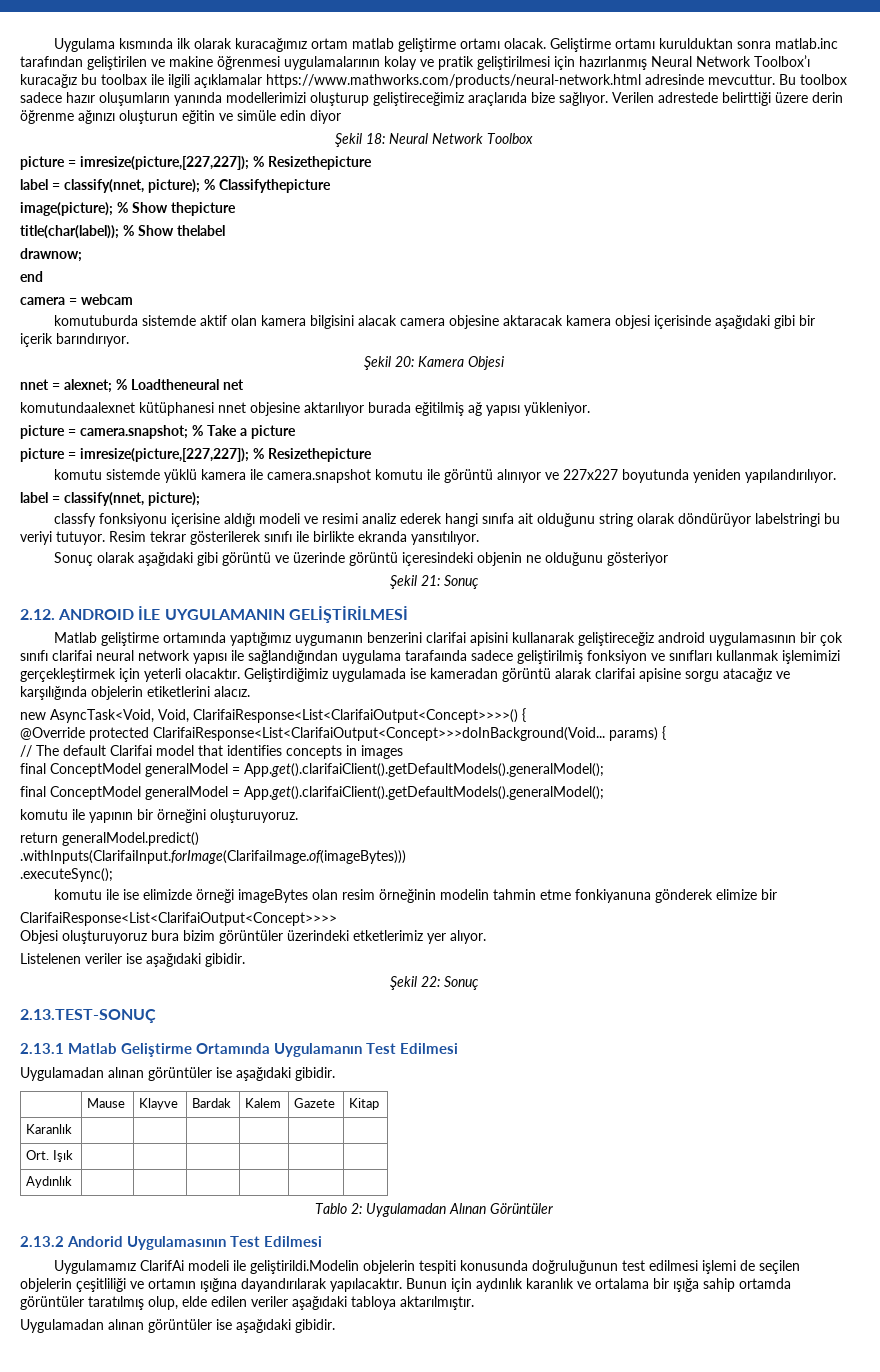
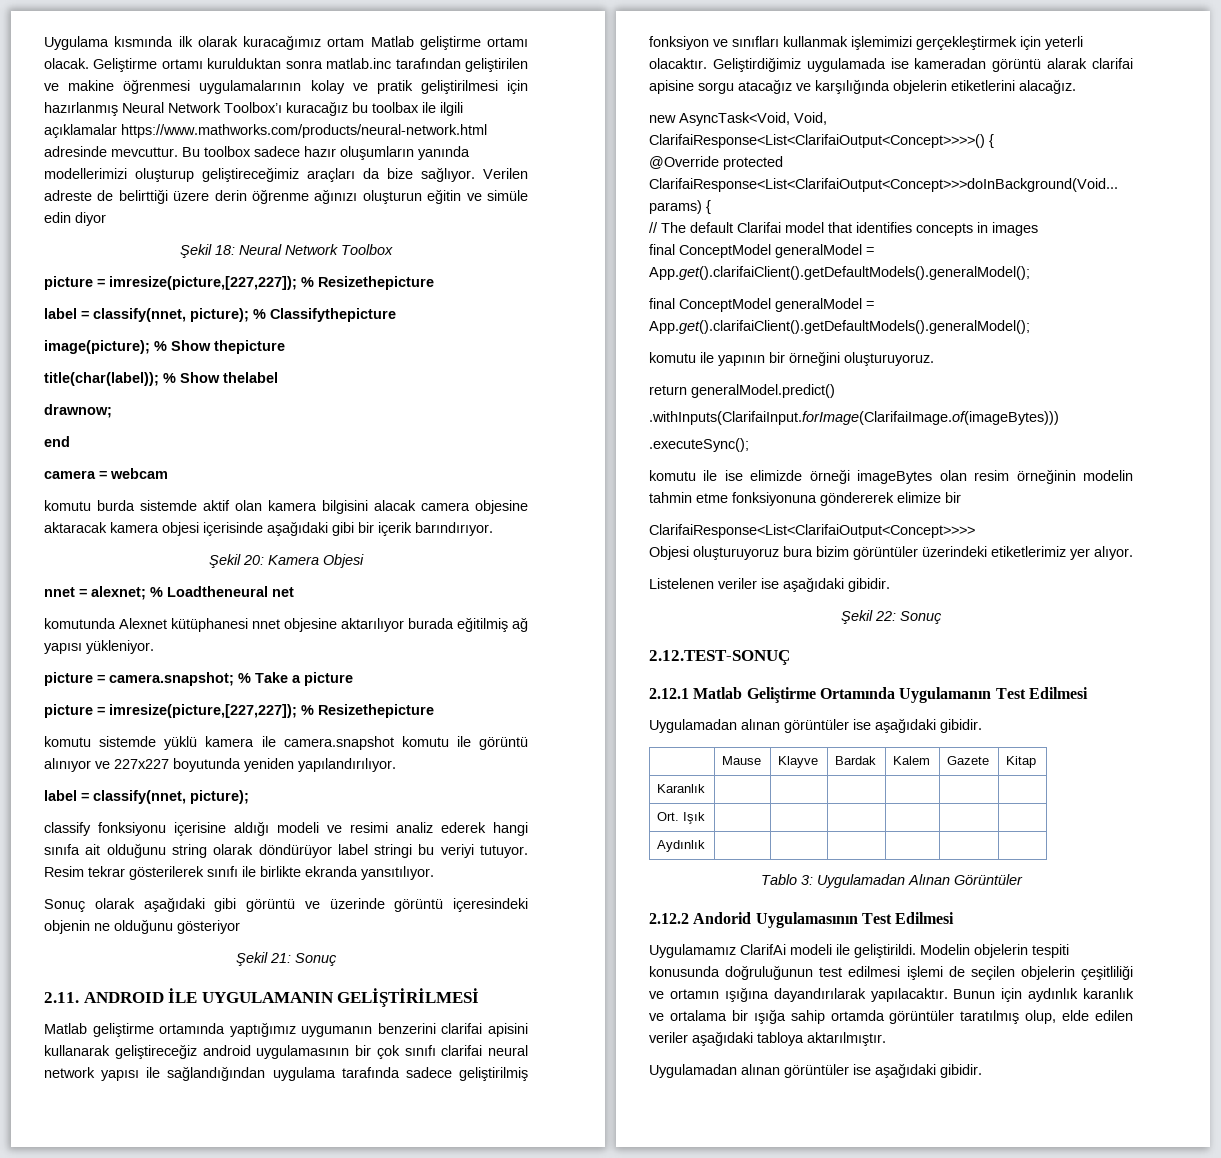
[352,38,395,49] matlab -> [370,36,414,47] Matlab
[468,92,527,106] araçlarıda -> [307,168,380,182] araçları da
[658,92,718,103] adrestede -> [44,190,114,201] adreste de
[54,315,139,326] komutuburda -> [44,500,135,511] komutu burda
[20,402,135,413] komutundaalexnet -> [44,618,167,629] komutunda Alexnet
[54,513,97,527] classfy -> [44,822,91,836] classify
[755,513,821,527] labelstringi -> [337,844,413,858] label stringi
[20,609,55,620] 2.12. -> [44,992,79,1003] 2.11.
[405,650,467,661] tarafaında -> [341,1067,400,1078] tarafında
[214,686,250,697] alacız. -> [1019,79,1076,94] alacağız.
[575,889,714,903] fonkiyanuna gönderek -> [732,492,894,506] fonksiyonuna göndererek
[353,930,423,941] etketlerimiz -> [991,546,1066,557] etiketlerimiz
[20,1009,156,1023] [20,1043,64,1054] 2.13.TEST-SONUÇ // 2.13.1 -> [649,650,790,665] [649,688,689,699] 2.12.TEST-SONUÇ // 2.12.1
[351,1203,363,1214] 2: -> [800,875,813,885] 3:
[20,1236,64,1247] 2.13.2 -> [649,913,689,924] 2.12.2
[250,1260,360,1274] geliştirildi.Modelin -> [854,944,970,958] geliştirildi. Modelin

